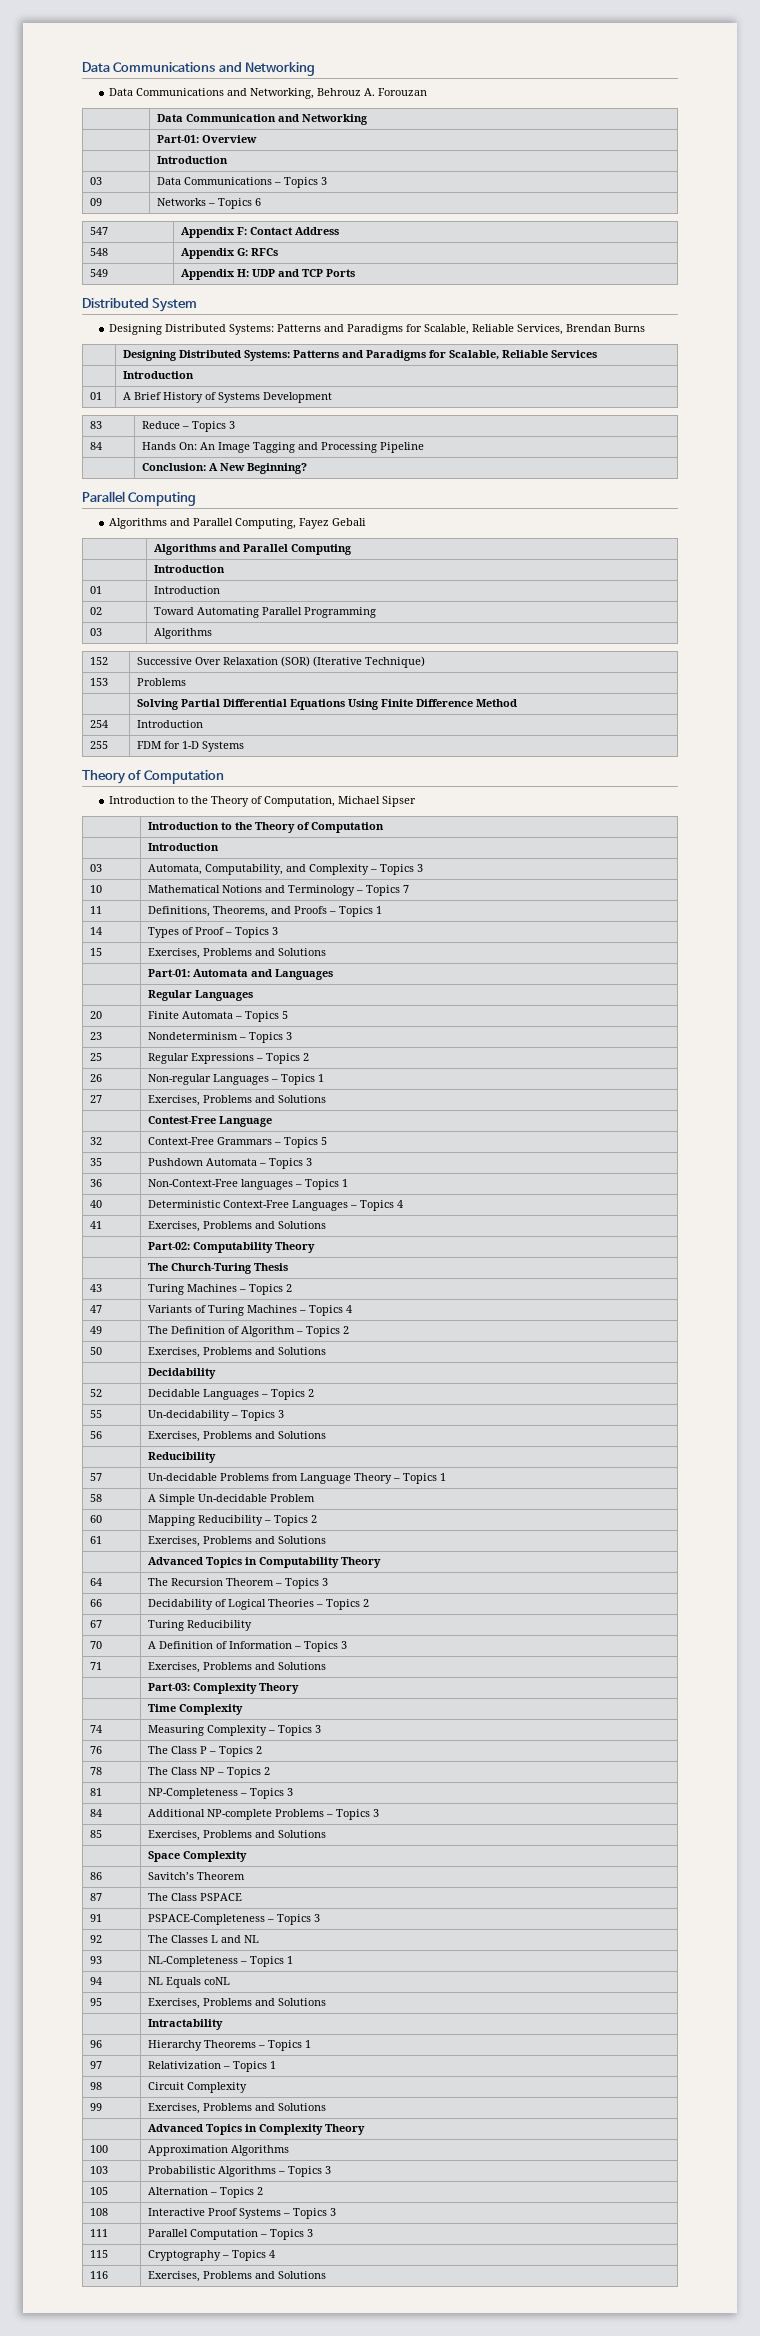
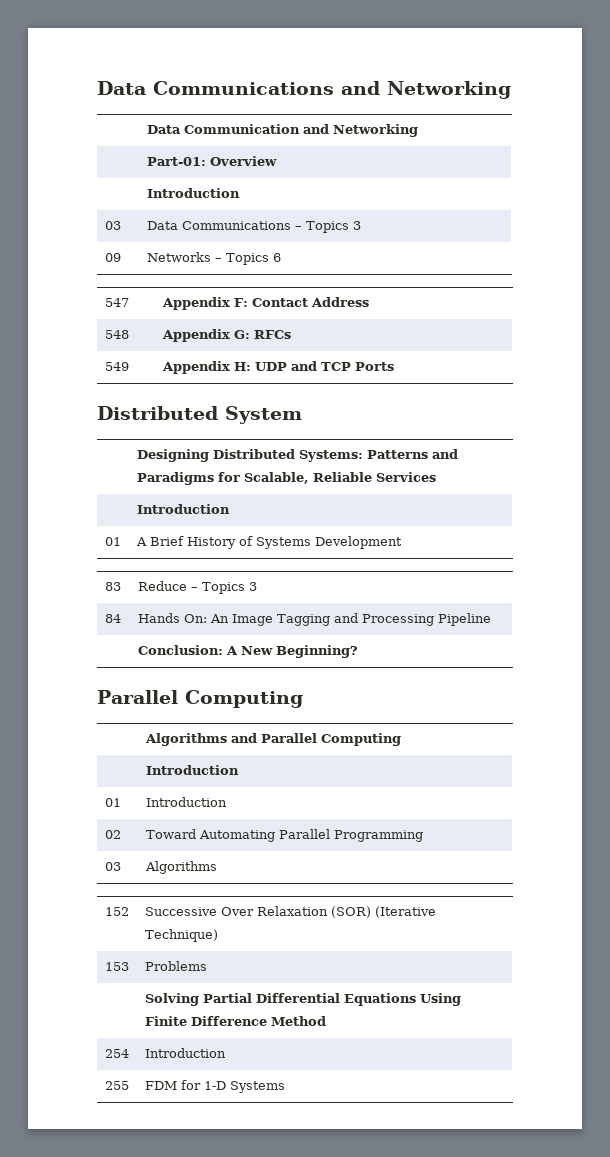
[109,88,428,99] // Data Communications and Networking, Behrouz A. Forouzan -> (511, 90) none
[109,324,646,335] // Designing Distributed Systems: Patterns and Paradigms for Scalable, Reliable Services, Brendan Burns -> (302, 415) none
[109,518,367,529] // Algorithms and Parallel Computing, Fayez Gebali -> (303, 699) none
[82,770,224,784] [109,796,417,807] [148,822,385,833] [148,843,220,851] [90,864,103,872] [148,864,424,875] [90,885,103,893] [148,885,410,896] [90,906,103,914] [148,906,383,917] [90,927,103,935] [148,927,279,938] [90,948,103,956] [148,948,327,959] [148,969,334,980] [148,990,254,1001] [90,1011,103,1019] [148,1011,289,1022] [90,1032,103,1040] [148,1032,293,1043] [90,1053,103,1061] [148,1053,310,1064] [90,1074,103,1082] [148,1074,325,1085] [90,1095,103,1103] [148,1095,327,1106] [148,1116,273,1127] [90,1137,103,1145] [148,1137,328,1148] [90,1158,103,1166] [148,1158,313,1169] [90,1179,103,1187] [148,1179,349,1190] [90,1200,103,1208] [148,1200,404,1211] [90,1221,103,1229] [148,1221,327,1232] [148,1242,316,1253] [148,1263,289,1274] [90,1284,103,1292] [148,1284,293,1295] [90,1305,103,1313] [148,1305,353,1316] [90,1326,103,1334] [148,1326,350,1337] [90,1347,103,1355] [148,1347,327,1358] [148,1368,217,1379] [90,1389,103,1397] [148,1389,315,1400] [90,1410,103,1418] [148,1410,285,1421] [90,1431,103,1439] [148,1431,327,1442] [148,1452,217,1463] [90,1473,103,1481] [148,1473,447,1484] [90,1494,103,1502] [148,1494,316,1505] [90,1515,103,1523] [148,1515,318,1526] [90,1536,103,1544] [148,1536,327,1547] [148,1557,382,1568] [90,1578,103,1586] [148,1578,329,1589] [90,1599,103,1607] [148,1599,370,1610] [90,1620,103,1628] [148,1620,253,1631] [90,1641,103,1649] [148,1641,348,1652] [90,1662,103,1670] [148,1662,327,1673] [148,1683,300,1694] [148,1704,244,1715] [90,1725,103,1733] [148,1725,322,1736] [90,1746,103,1754] [148,1746,263,1757] [90,1767,103,1775] [148,1767,271,1778] [90,1788,103,1796] [148,1788,294,1799] [90,1809,103,1817] [148,1809,380,1820] [90,1830,103,1838] [148,1830,327,1841] [148,1851,248,1862] [90,1872,103,1880] [148,1872,246,1880] [90,1893,103,1901] [148,1893,243,1901] [90,1914,103,1922] [148,1914,321,1925] [90,1935,103,1943] [148,1935,260,1943] [90,1956,103,1964] [148,1956,294,1967] [90,1977,103,1985] [148,1977,231,1988] [90,1998,103,2006] [148,1998,327,2009] [148,2019,224,2030] [90,2040,103,2048] [148,2040,312,2051] [90,2061,103,2069] [148,2061,277,2072] [90,2082,103,2090] [148,2082,248,2093] [90,2103,103,2111] [148,2103,327,2114] [148,2124,366,2135] [90,2145,109,2153] [148,2145,290,2156] [90,2166,109,2174] [148,2166,332,2177] [90,2187,109,2195] [148,2187,264,2198] [90,2208,109,2216] [148,2208,337,2219] [90,2229,109,2237] [148,2229,314,2240] [90,2250,109,2258] [148,2250,276,2261] [90,2271,109,2279] [148,2271,327,2282] // Theory of Computation // Introduction to the Theory of Computation, Michael Sipser // | Introduction to the Theory of Computation // | Introduction // 03 | Automata, Computability, and Complexity – Topics 3 // 10 | Mathematical Notions and Terminology – Topics 7 // 11 | Definitions, Theorems, and Proofs – Topics 1 // 14 | Types of Proof – Topics 3 // 15 | Exercises, Problems and Solutions // | Part-01: Automata and Languages // | Regular Languages // 20 | Finite Automata – Topics 5 // 23 | Nondeterminism – Topics 3 // 25 | Regular Expressions – Topics 2 // 26 | Non-regular Languages – Topics 1 // 27 | Exercises, Problems and Solutions // | Contest-Free Language // 32 | Context-Free Grammars – Topics 5 // 35 | Pushdown Automata – Topics 3 // 36 | Non-Context-Free languages – Topics 1 // 40 | Deterministic Context-Free Languages – Topics 4 // 41 | Exercises, Problems and Solutions // | Part-02: Computability Theory // | The Church-Turing Thesis // 43 | Turing Machines – Topics 2 // 47 | Variants of Turing Machines – Topics 4 // 49 | The Definition of Algorithm – Topics 2 // 50 | Exercises, Problems and Solutions // | Decidability // 52 | Decidable Languages – Topics 2 // 55 | Un-decidability – Topics 3 // 56 | Exercises, Problems and Solutions // | Reducibility // 57 | Un-decidable Problems from Language Theory – Topics 1 // 58 | A Simple Un-decidable Problem // 60 | Mapping Reducibility – Topics 2 // 61 | Exercises, Problems and Solutions // | Advanced Topics in Computability Theory // 64 | The Recursion Theorem – Topics 3 // 66 | Decidability of Logical Theories – Topics 2 // 67 | Turing Reducibility // 70 | A Definition of Information – Topics 3 // 71 | Exercises, Problems and Solutions // | Part-03: Complexity Theory // | Time Complexity // 74 | Measuring Complexity – Topics 3 // 76 | The Class P – Topics 2 // 78 | The Class NP – Topics 2 // 81 | NP-Completeness – Topics 3 // 84 | Additional NP-complete Problems – Topics 3 // 85 | Exercises, Problems and Solutions // | Space Complexity // 86 | Savitch’s Theorem // 87 | The Class PSPACE // 91 | PSPACE-Completeness – Topics 3 // 92 | The Classes L and NL // 93 | NL-Completeness – Topics 1 // 94 | NL Equals coNL // 95 | Exercises, Problems and Solutions // | Intractability // 96 | Hierarchy Theorems – Topics 1 // 97 | Relativization – Topics 1 // 98 | Circuit Complexity // 99 | Exercises, Problems and Solutions // | Advanced Topics in Complexity Theory // 100 | Approximation Algorithms // 103 | Probabilistic Algorithms – Topics 3 // 105 | Alternation – Topics 2 // 108 | Interactive Proof Systems – Topics 3 // 111 | Parallel Computation – Topics 3 // 115 | Cryptography – Topics 4 // 116 | Exercises, Problems and Solutions -> (285, 1087) none

